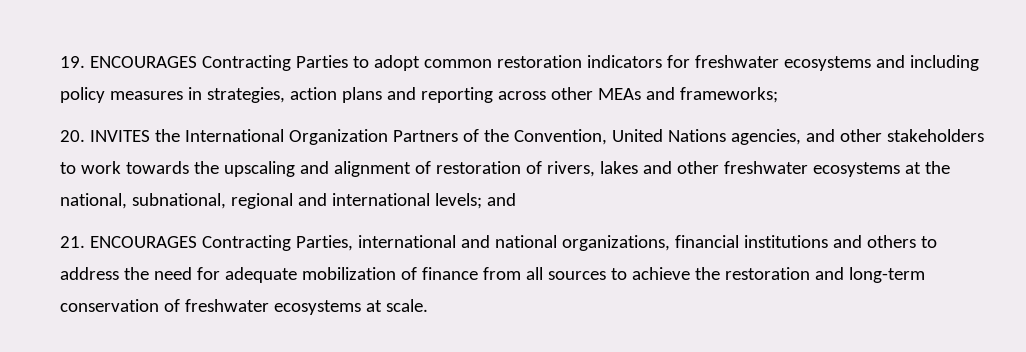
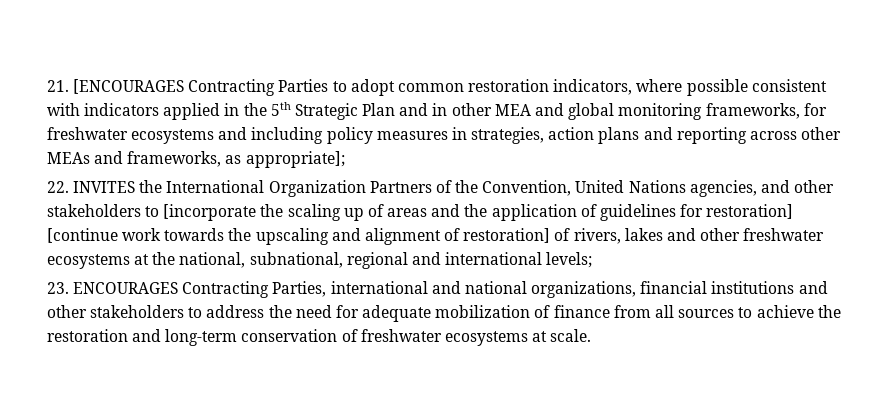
[60,56,198,68] 19. ENCOURAGES -> [46,79,184,94] 21. [ENCOURAGES
[587,55,663,68] indicators -> [553,79,827,96] [46,102,800,120] indicators, where possible consistent with indicators applied in the 5th Strategic Plan and in other MEA and global monitoring frameworks,
[679,87,778,103] [60,130,86,142] frameworks; // 20. -> [127,151,345,168] [46,181,69,193] frameworks, as appropriate]; // 22.
(77, 168) none -> [163,204,794,221] [46,228,118,243] [incorporate the scaling up of areas and the application of guidelines for restoration] [continue
[436,161,522,174] restoration -> [463,228,551,243] restoration]
[487,193,517,206] [60,236,86,248] and // 21. -> [46,282,69,294] // 23.
[866,235,916,248] others -> [46,305,184,318] other stakeholders

